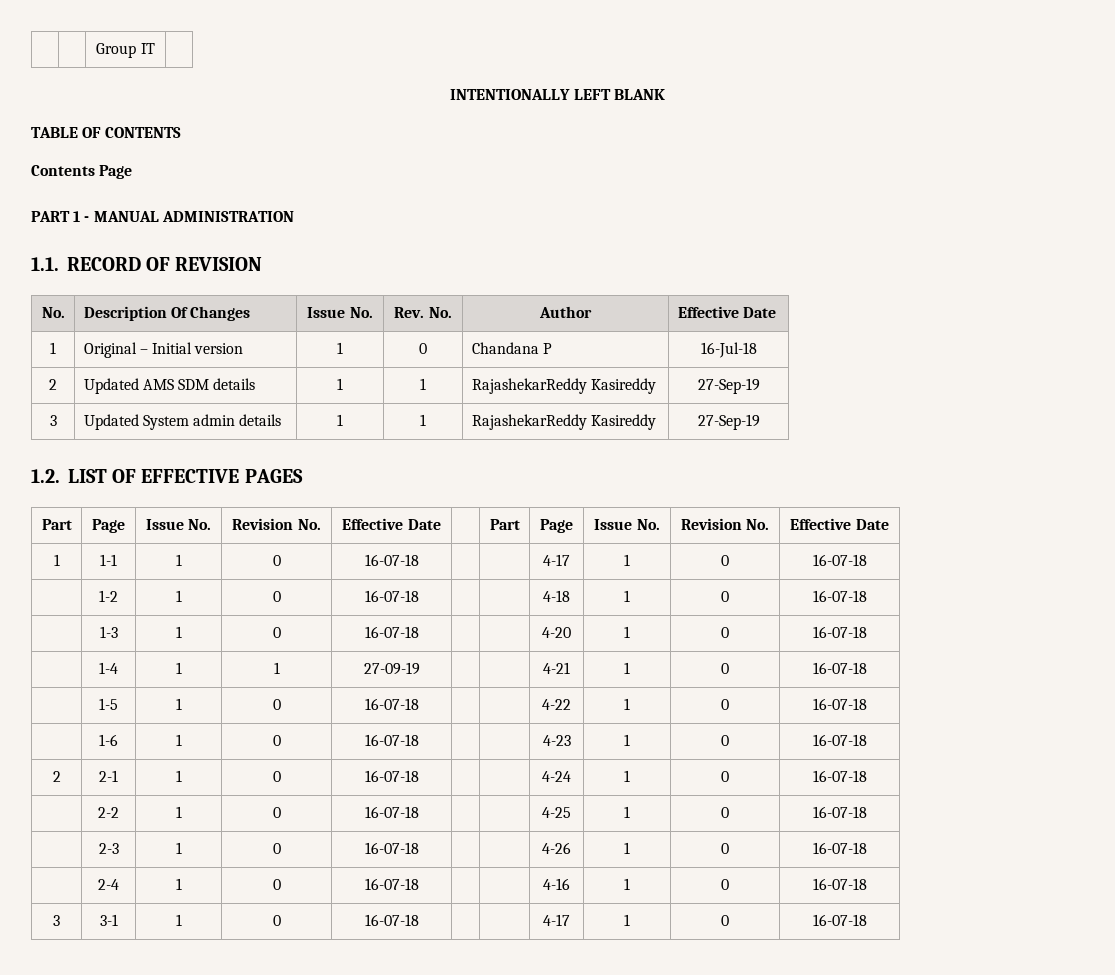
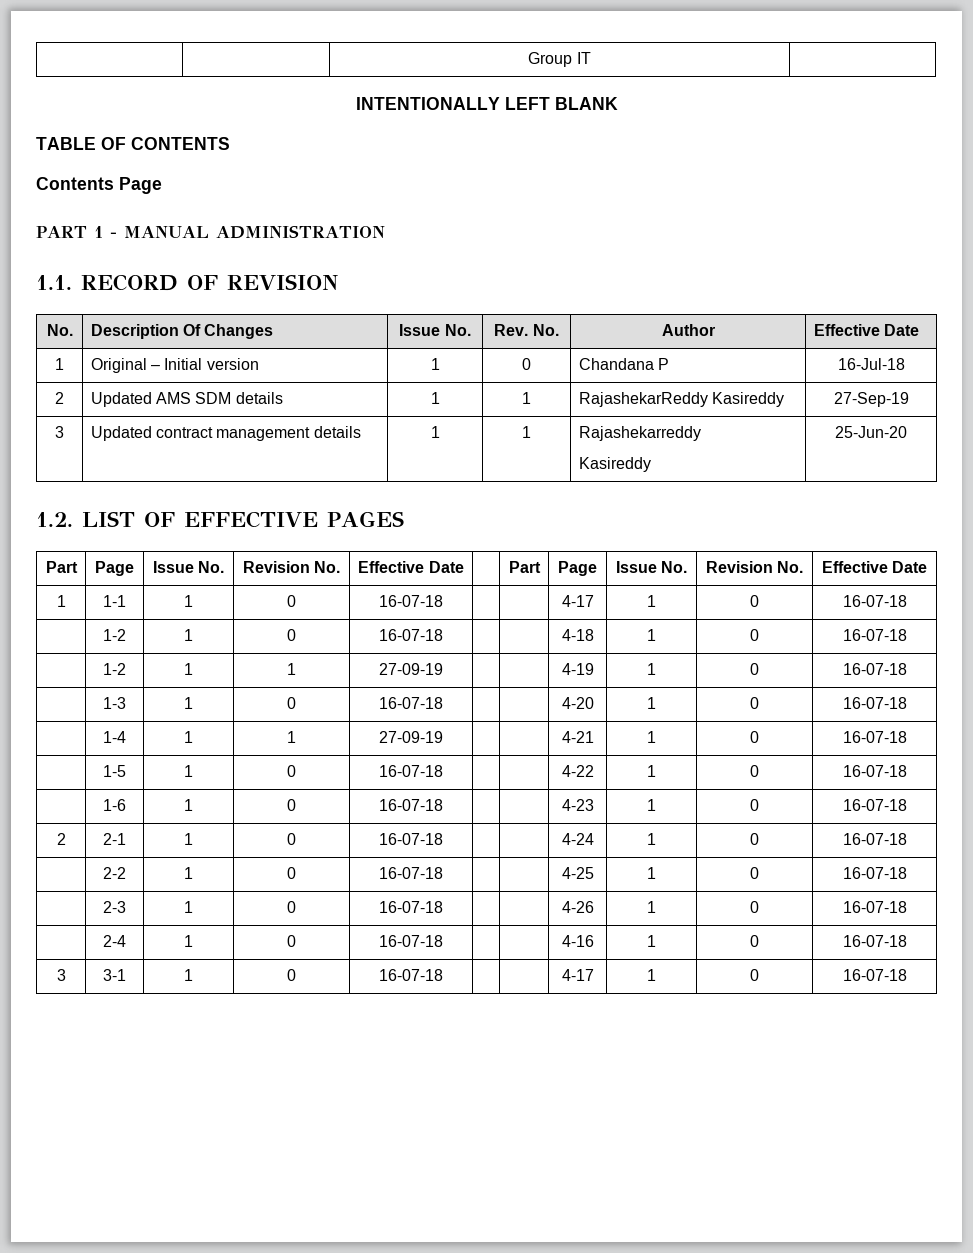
[142,414,282,430] [337,414,343,426] [420,414,426,426] [471,414,656,430] [697,414,760,430] System admin details | 1 | 1 | RajashekarReddy Kasireddy | 27-Sep-19 -> [156,426,361,441] [430,426,440,438] [522,426,531,438] [578,426,701,441] [578,457,651,472] [835,426,907,438] contract management details | 1 | 1 | Rajashekarreddy // Kasireddy | 25-Jun-20
(867, 596) none -> [103,663,126,675] [183,663,193,675] [287,663,296,675] [379,663,443,675] [561,663,594,675] [647,663,656,675] [750,663,759,675] [842,663,907,675] // | 1-2 | 1 | 1 | 27-09-19 | | | 4-19 | 1 | 0 | 16-07-18

